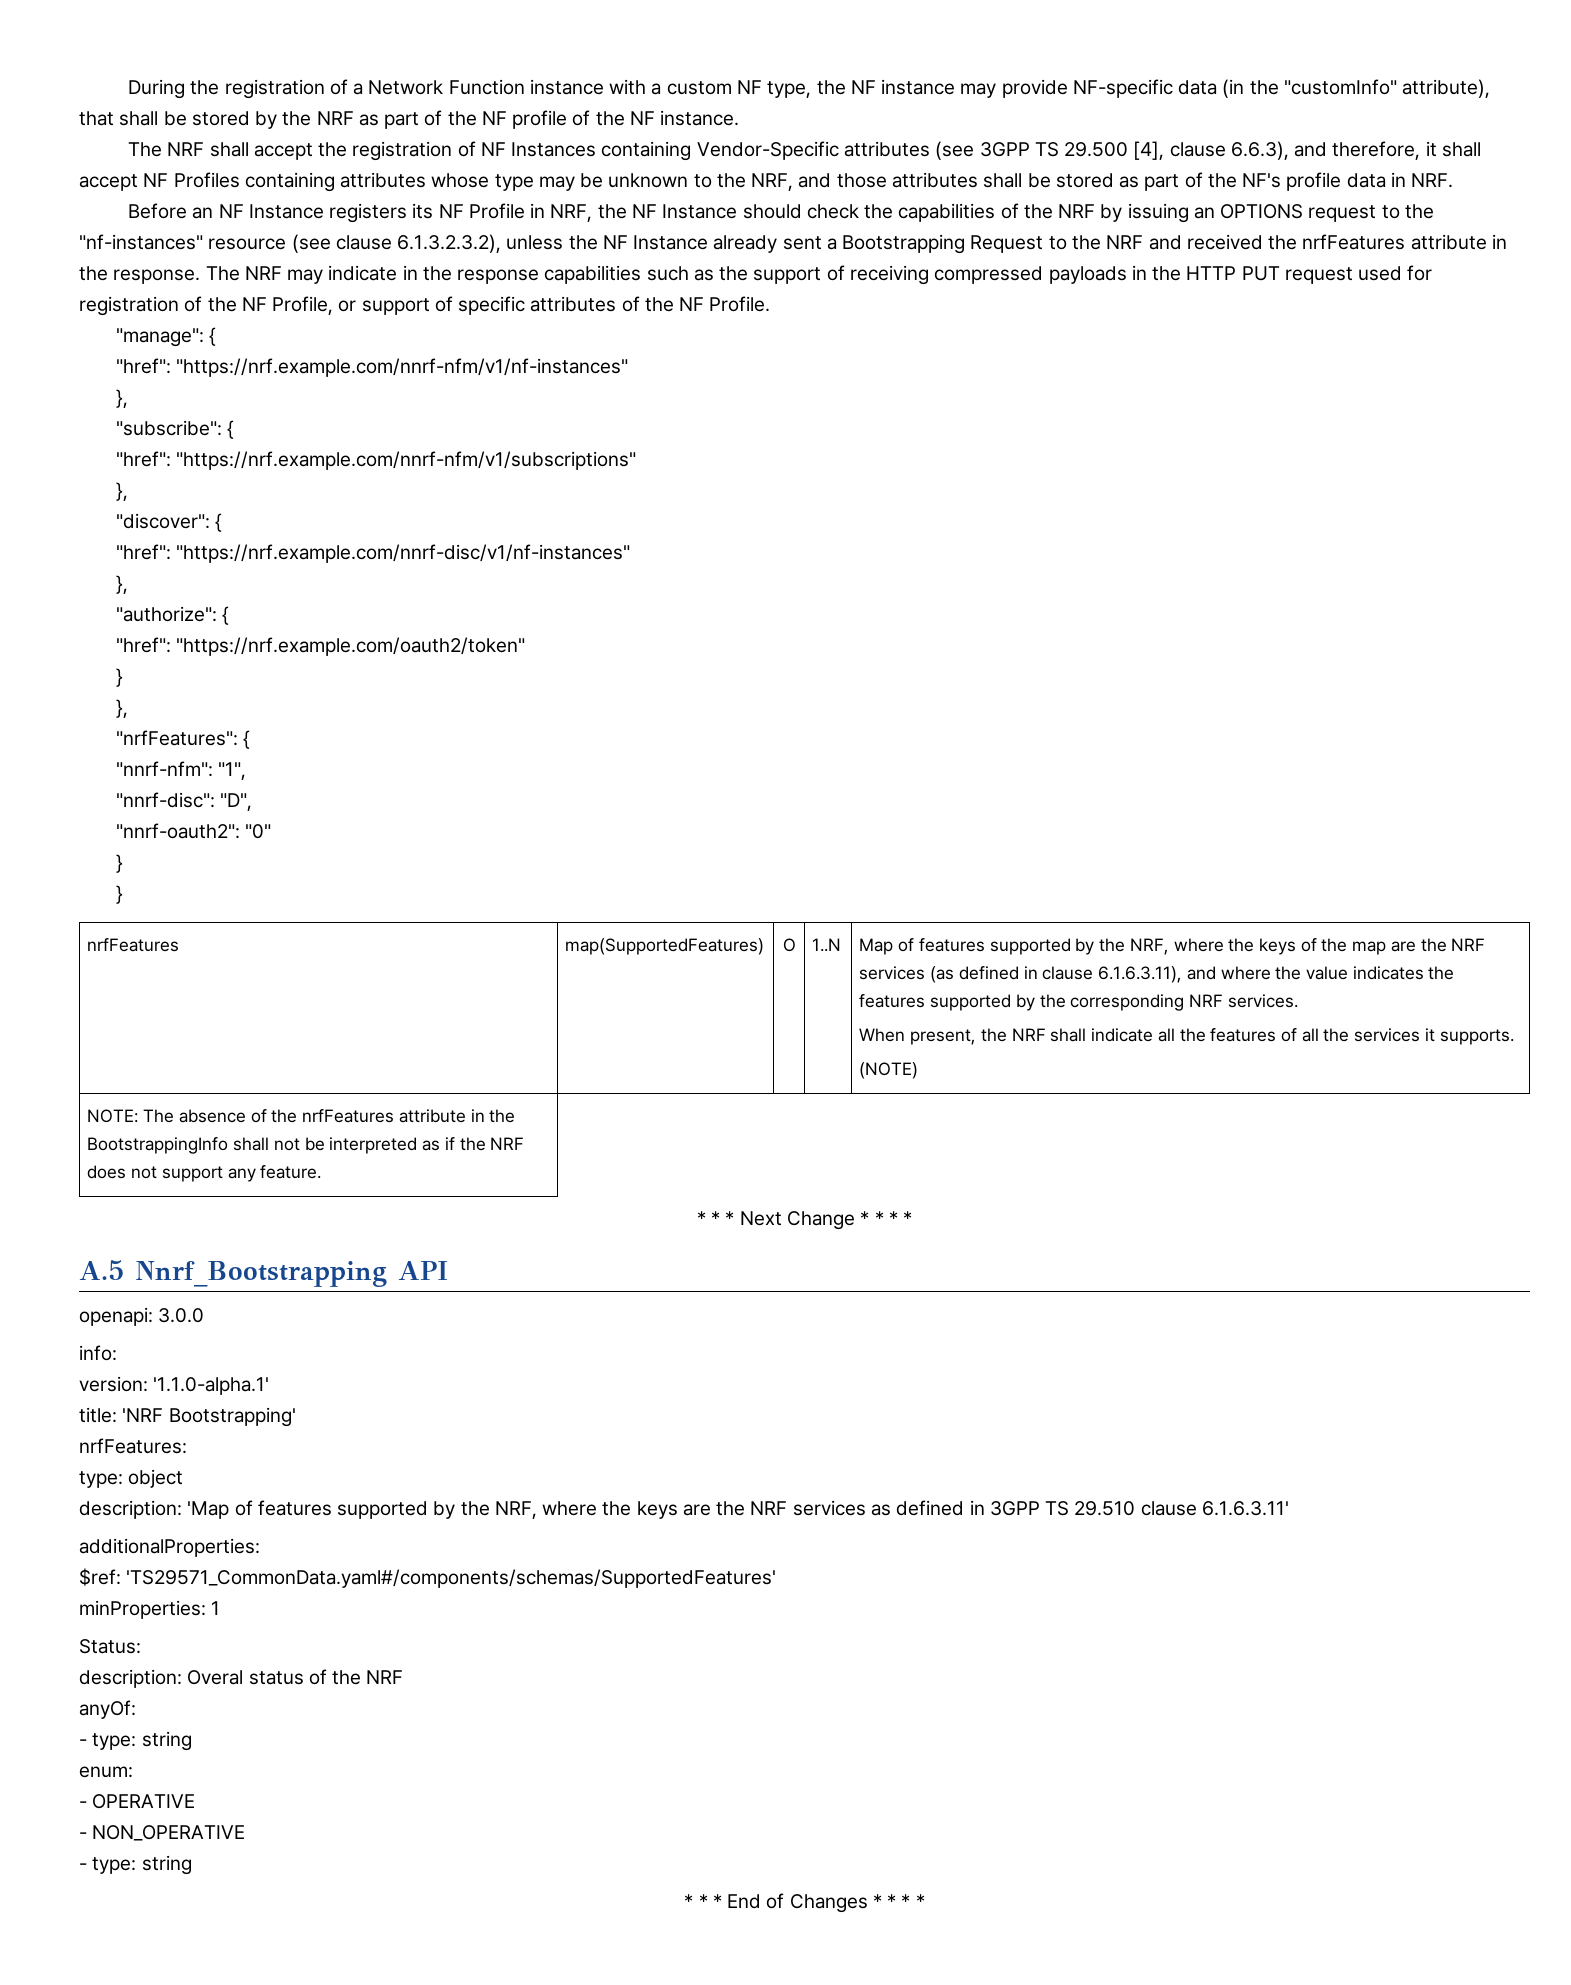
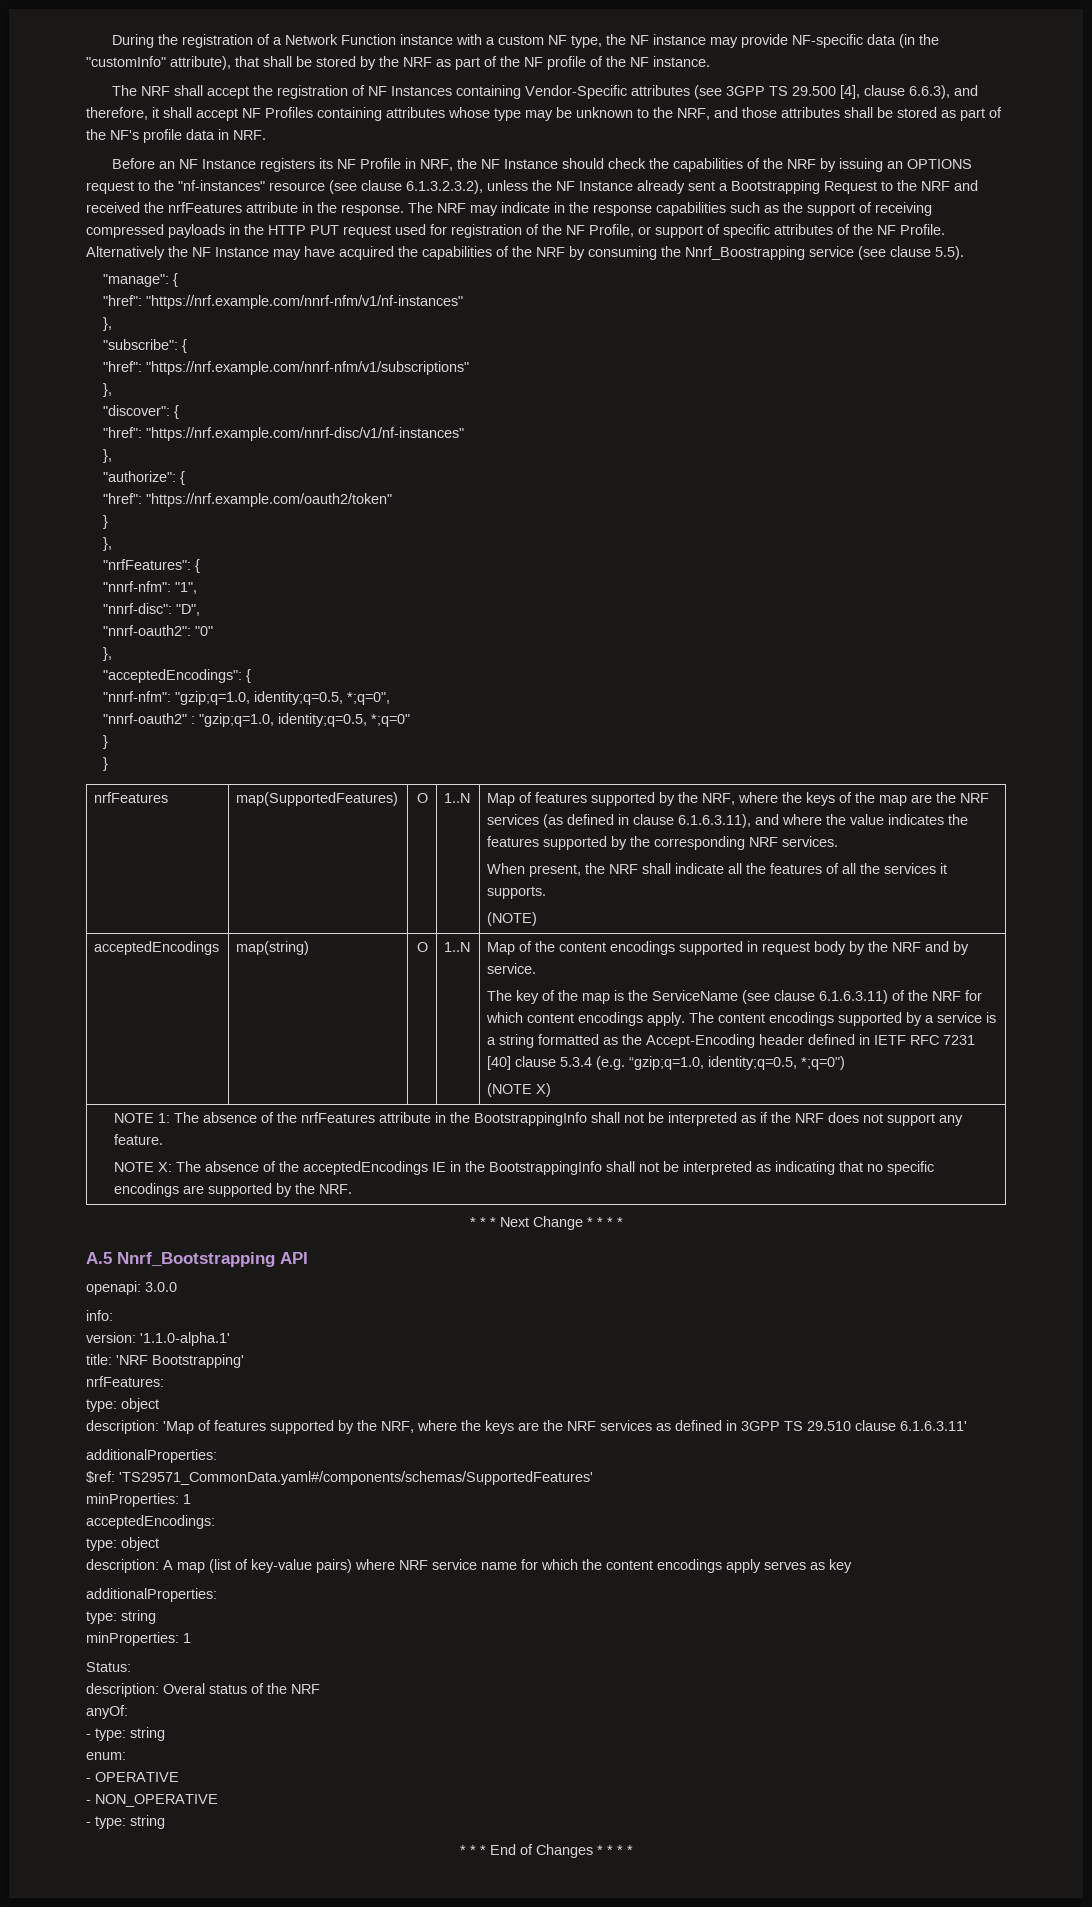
(771, 304) none -> [86,246,964,260] Alternatively the NF Instance may have acquired the capabilities of the NRF by consuming the Nnrf_Boostrapping service (see clause 5.5).
(271, 831) none -> [102,647,112,661] [102,669,251,683] [102,691,390,705] [102,713,410,727] // }, // "acceptedEncodings": { // "nnrf-nfm": "gzip;q=1.0, identity;q=0.5, *;q=0", // "nnrf-oauth2" : "gzip;q=1.0, identity;q=0.5, *;q=0"
[87,1109,139,1123] NOTE: -> [94,941,220,955] [236,941,310,955] [416,942,428,952] [444,942,471,952] [487,941,970,955] [487,963,537,974] [487,990,983,1004] [486,1012,997,1026] [487,1034,976,1048] [487,1056,846,1070] [487,1083,552,1097] [114,1113,171,1123] acceptedEncodings | map(string) | O | 1..N | Map of the content encodings supported in request body by the NRF and by service. // The key of the map is the ServiceName (see clause 6.1.6.3.11) of the NRF for which content encodings apply. The content encodings supported by a service is a string formatted as the Accept-Encoding header defined in IETF RFC 7231 [40] clause 5.3.4 (e.g. “gzip;q=1.0, identity;q=0.5, *;q=0") // (NOTE X) // NOTE 1:
(322, 1172) none -> [114,1161,935,1175] [114,1183,353,1197] // NOTE X: The absence of the acceptedEncodings IE in the BootstrappingInfo shall not be interpreted as indicating that no specific encodings are supported by the NRF.
(221, 1608) none -> [86,1515,215,1529] [86,1537,159,1551] [86,1559,852,1573] [86,1588,217,1602] [86,1610,156,1624] [86,1632,191,1646] // acceptedEncodings: // type: object // description: A map (list of key-value pairs) where NRF service name for which the content encodings apply serves as key // additionalProperties: // type: string // minProperties: 1

